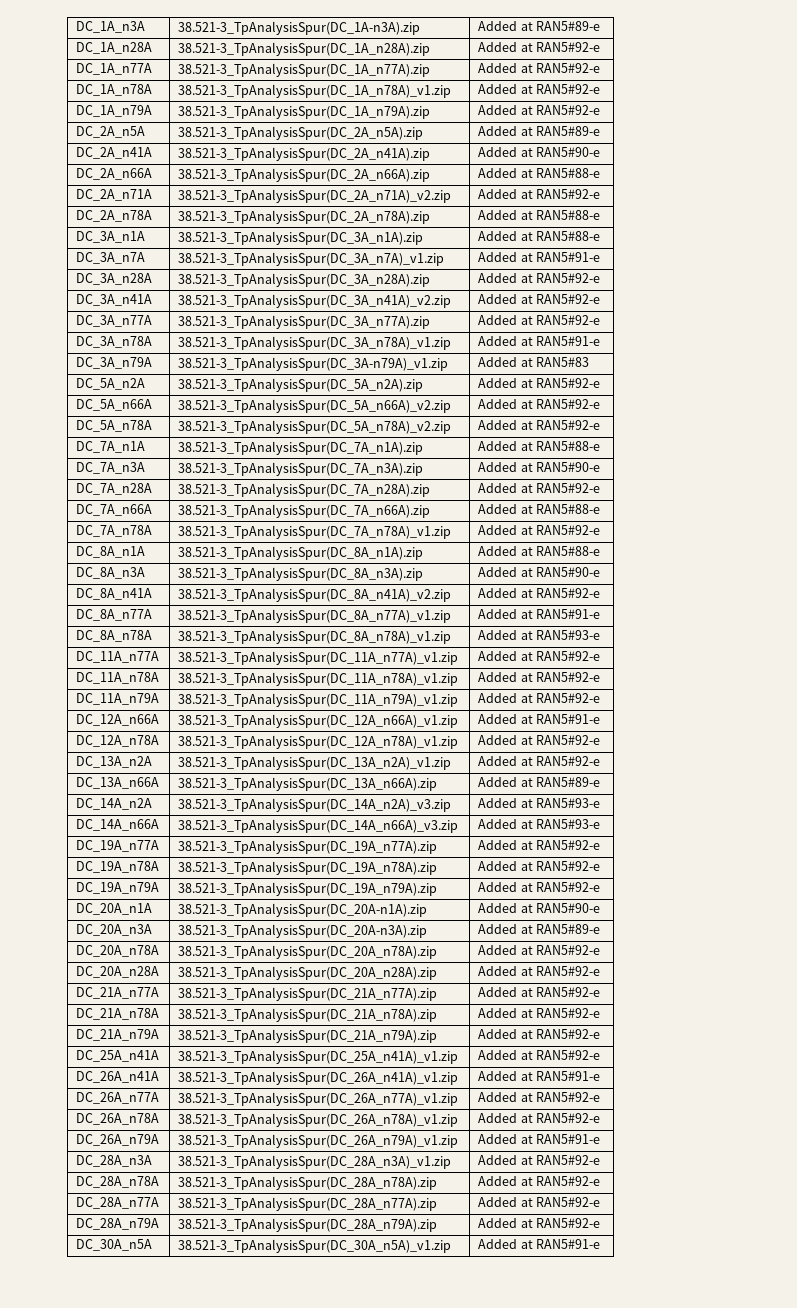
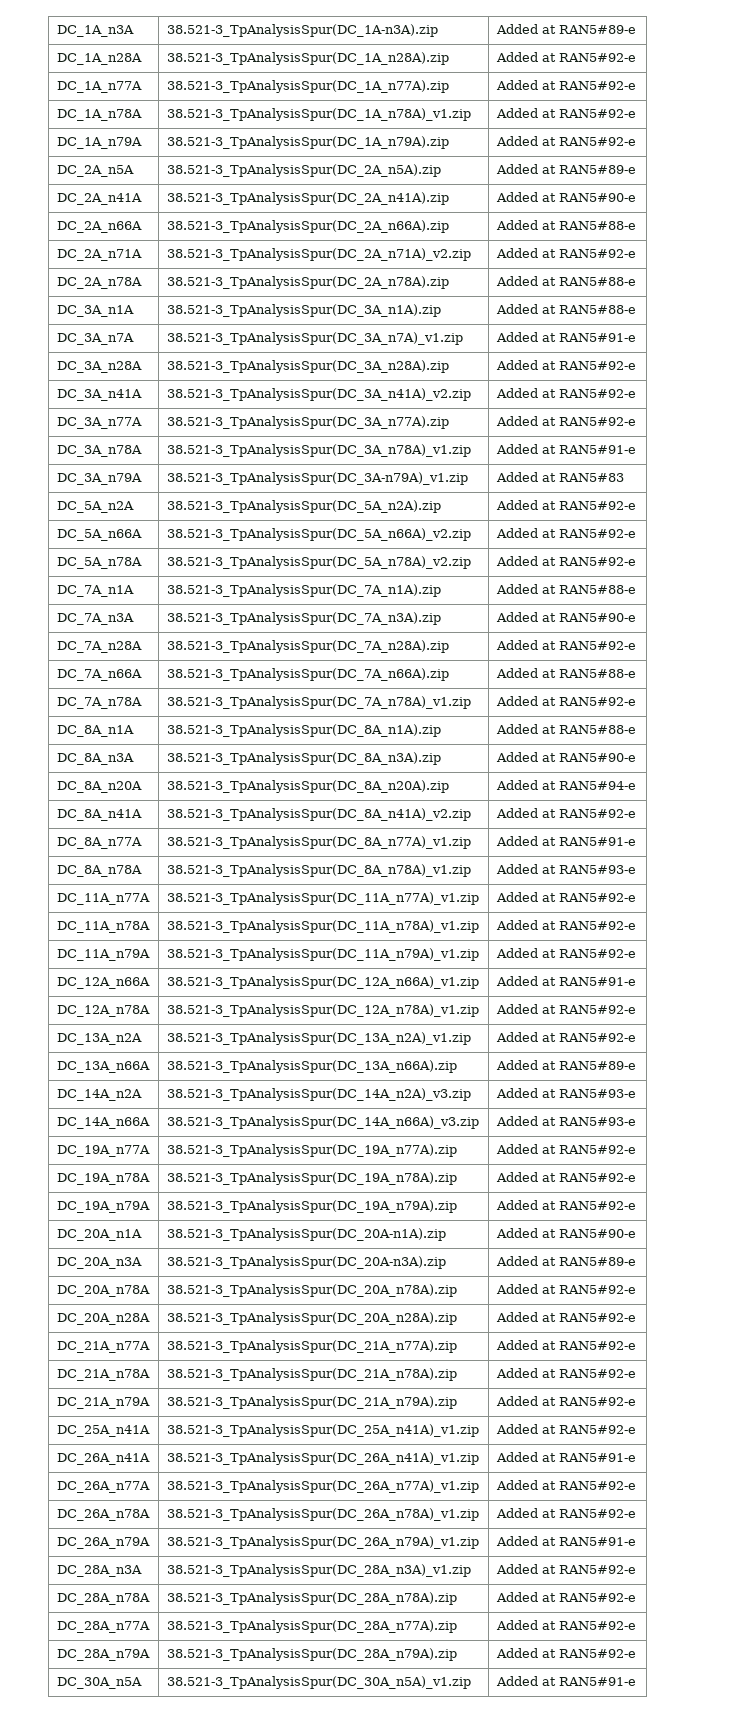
(601, 572) none -> [56,781,142,793] [166,780,449,793] [495,780,636,790] // DC_8A_n20A | 38.521-3_TpAnalysisSpur(DC_8A_n20A).zip | Added at RAN5#94-e

